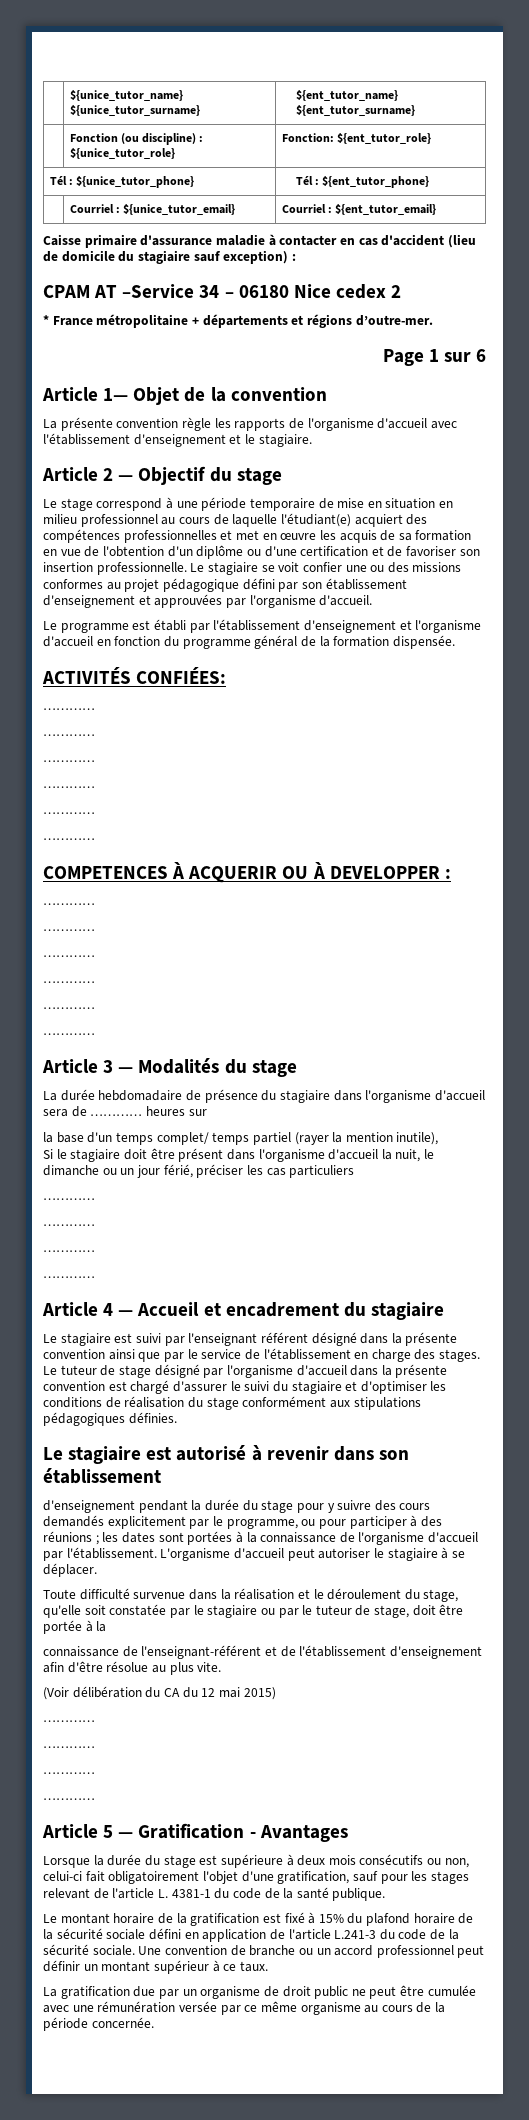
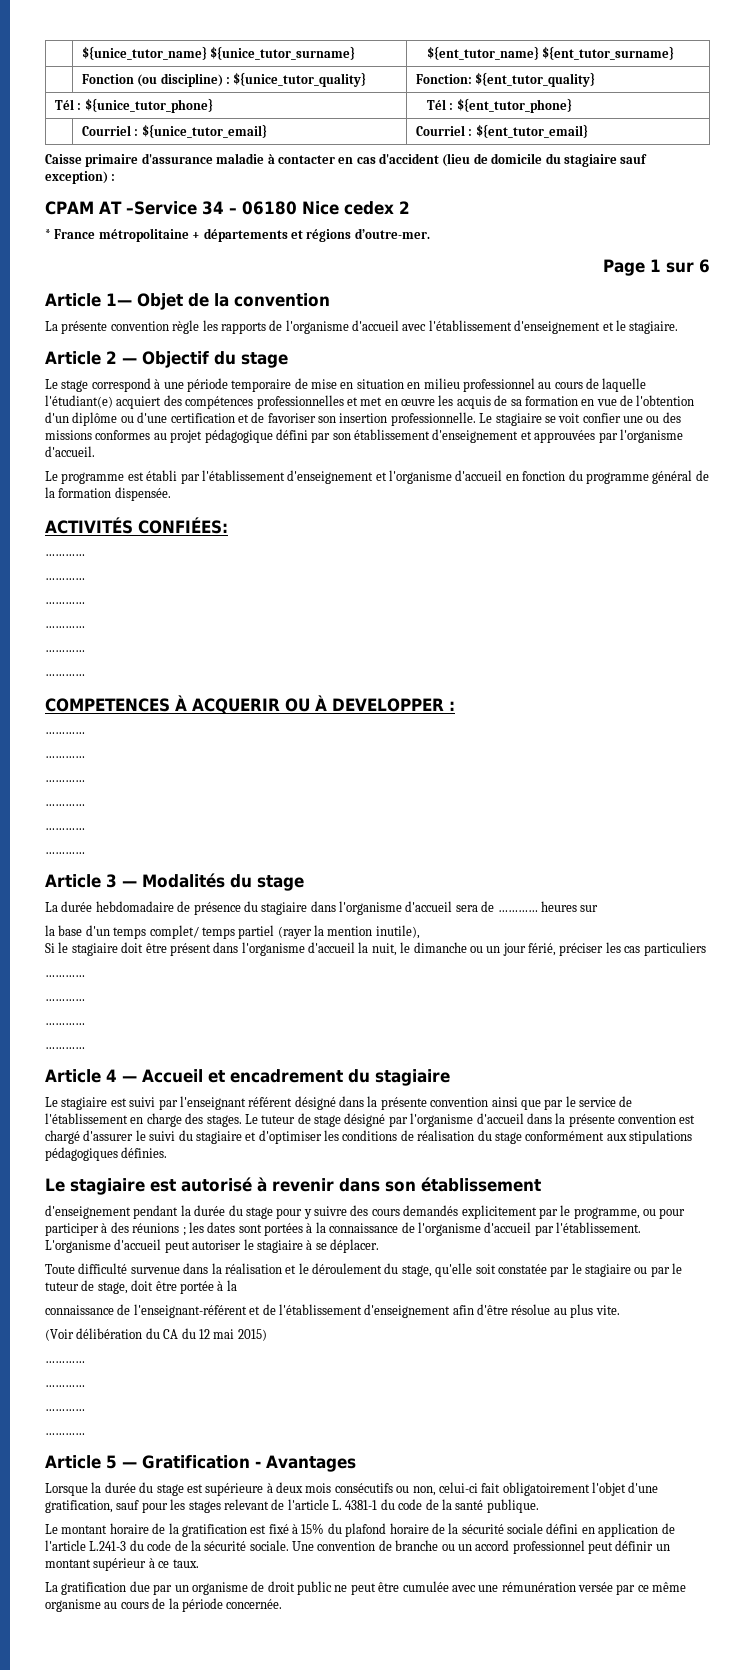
[69,148,175,159] ${unice_tutor_role} -> [233,72,367,87] ${unice_tutor_quality}
[336,133,431,144] ${ent_tutor_role} -> [475,72,596,87] ${ent_tutor_quality}

